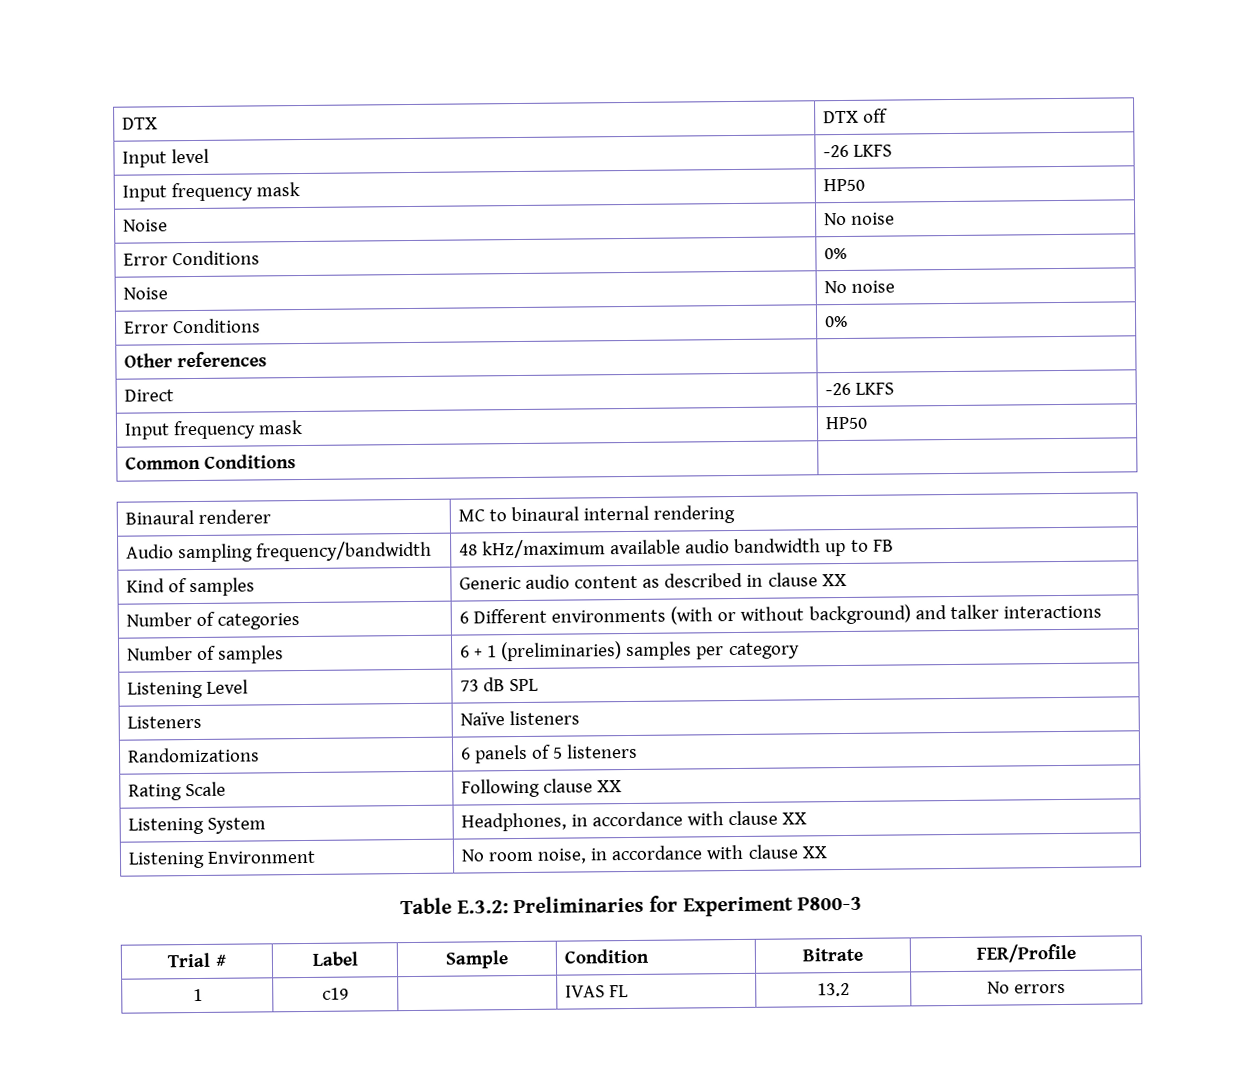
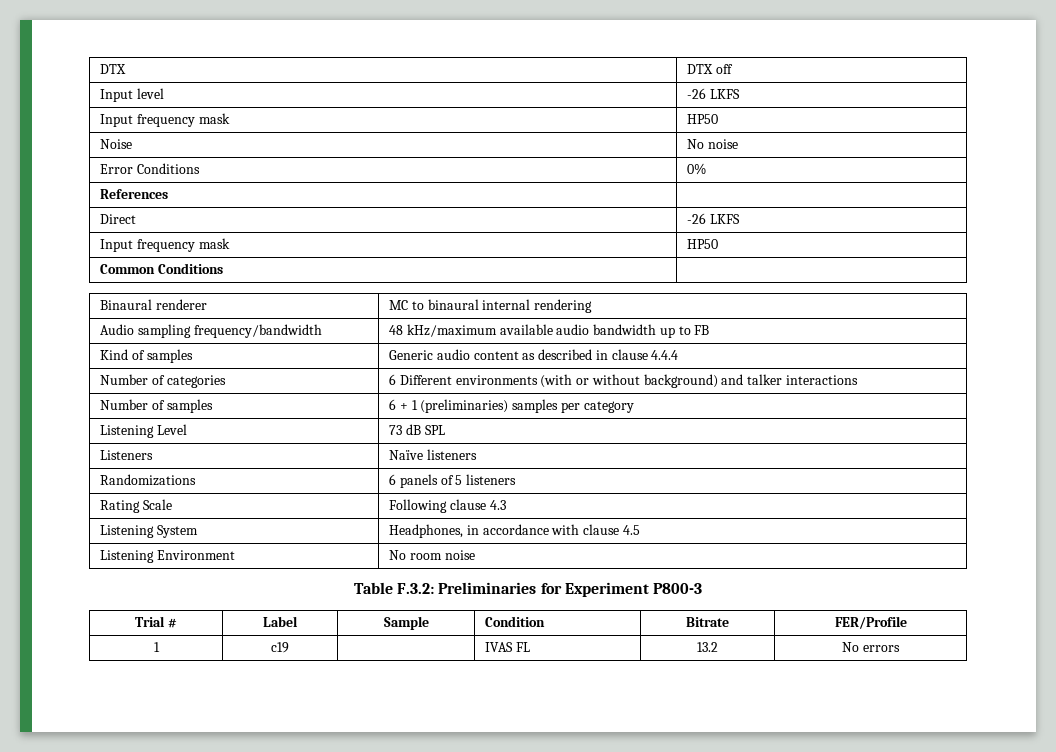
[122,287,168,300] [823,280,895,294] [123,318,261,334] [824,315,848,328] [123,351,267,368] Noise | No noise // Error Conditions | 0% // Other references -> [100,189,169,199] References
[821,573,847,587] XX -> [651,350,679,360] 4.4.4
[597,780,623,793] XX -> [489,500,506,510] 4.3
[782,812,808,825] XX -> [622,525,640,535] 4.5
[537,844,828,864] noise, in accordance with clause XX -> [444,550,475,560] noise
[456,900,509,914] E.3.2: -> [397,583,435,594] F.3.2:

